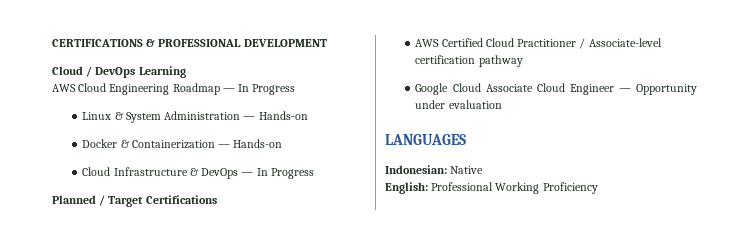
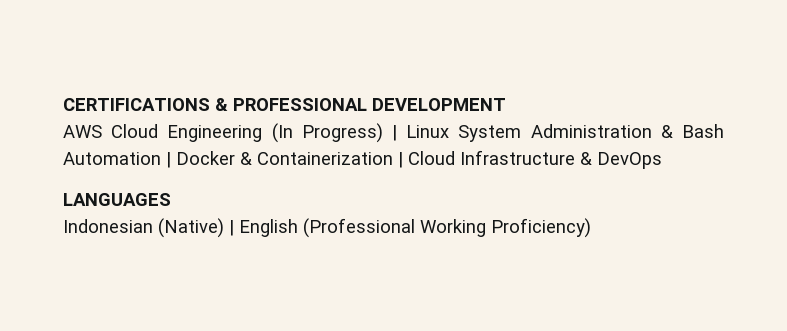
[52,66,186,78] // Cloud / DevOps Learning -> (506, 104) none
[172,83,296,95] [82,111,308,123] Roadmap — In Progress // Linux & System Administration — Hands-on // -> [271,123,724,143] [63,152,171,168] (In Progress) | Linux System Administration & Bash Automation |
[218,139,283,148] — Hands-on // -> [398,152,403,168] |
[241,168,314,179] [52,195,217,207] [415,38,662,49] [415,55,523,67] [415,83,697,95] [415,100,502,109] [385,134,466,145] [385,165,484,174] [385,182,598,194] — In Progress // Planned / Target Certifications // AWS Certified Cloud Practitioner / Associate-level certification pathway // Google Cloud Associate Cloud Engineer — Opportunity under evaluation // LANGUAGES // Indonesian: Native // English: Professional Working Proficiency -> [63,193,171,206] [63,218,591,238] // LANGUAGES // Indonesian (Native) | English (Professional Working Proficiency)

